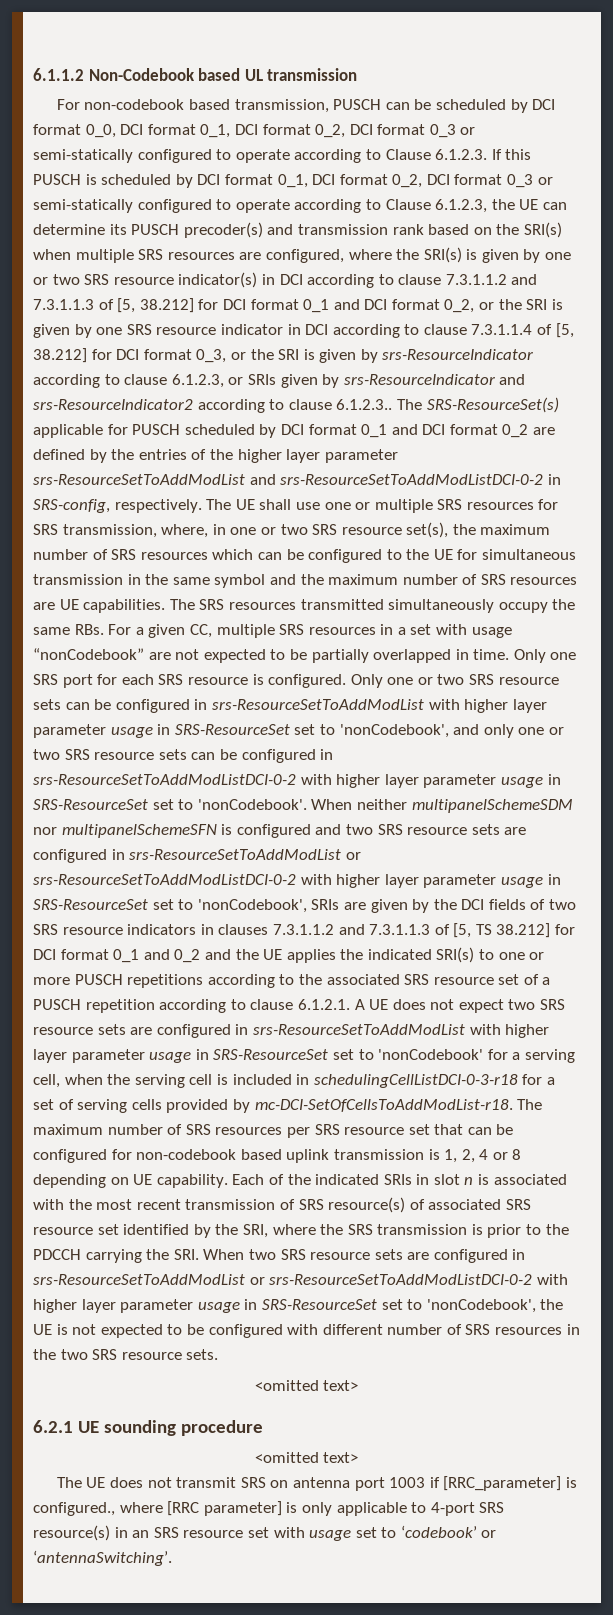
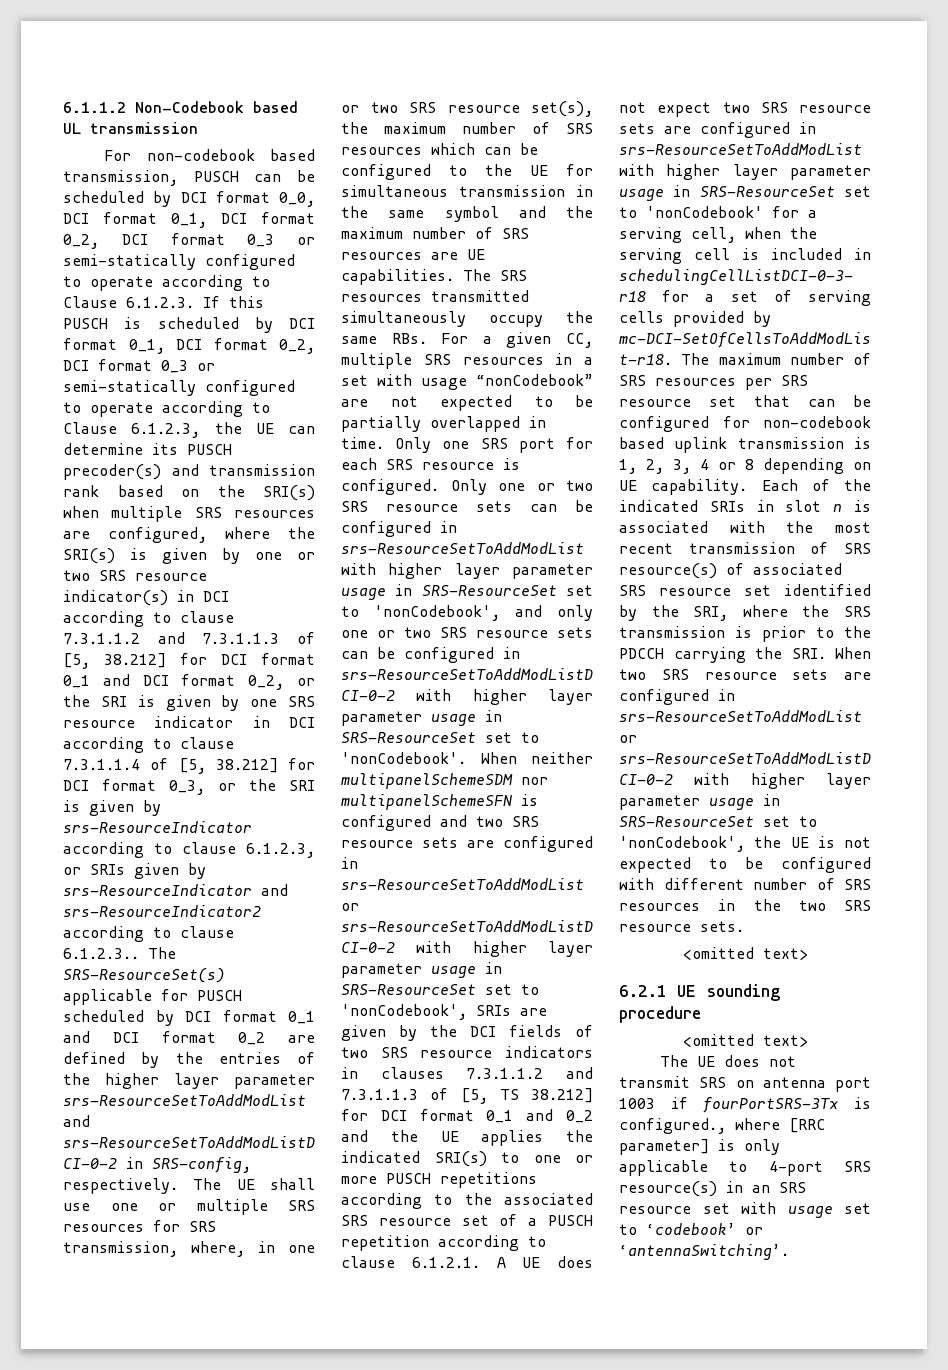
(475, 1156) none -> [673,459,691,474] 3,
[443,1476,562,1491] [RRC_parameter] -> [703,1097,839,1113] fourPortSRS-3Tx

